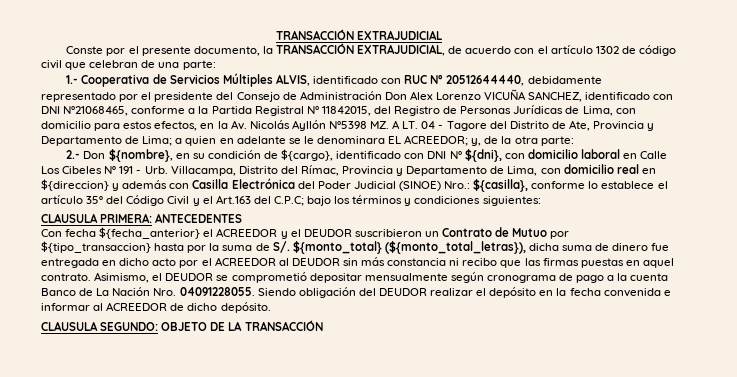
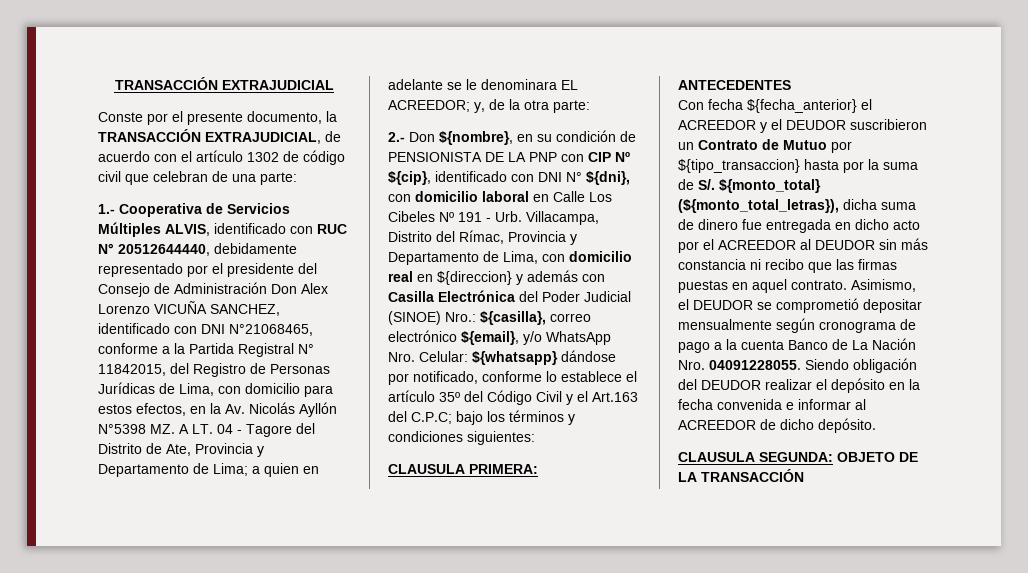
[281,149,334,161] ${cargo}, -> [388,152,630,162] [388,171,431,185] PENSIONISTA DE LA PNP con CIP Nº ${cip},
(529, 185) none -> [550,313,591,322] [388,330,611,345] [388,350,616,365] [388,371,478,385] correo electrónico ${email}, y/o WhatsApp Nro. Celular: ${whatsapp} dándose por notificado,
[100,322,159,331] SEGUNDO: -> [759,452,833,462] SEGUNDA:

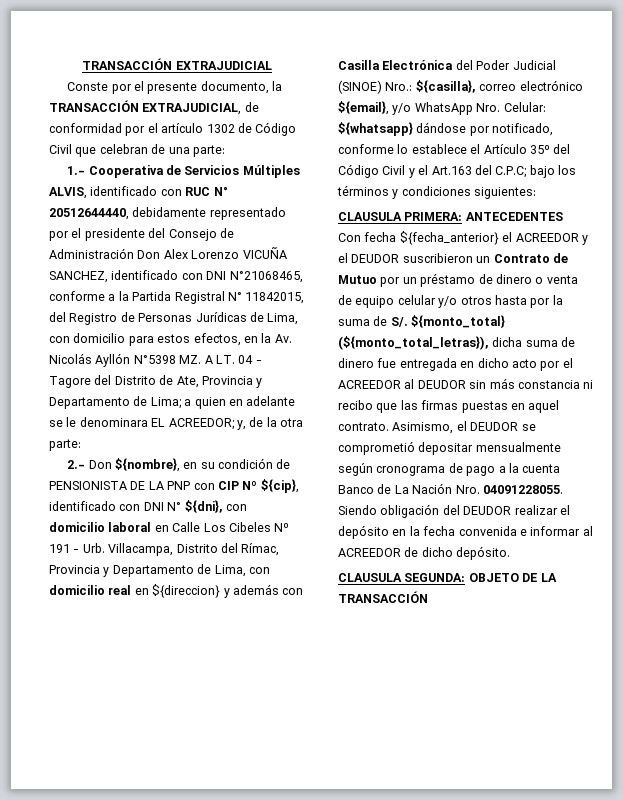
[98,151,177,162] acuerdo con -> [49,123,146,136] conformidad por
[303,150,345,165] [98,171,121,182] código civil -> [255,122,297,136] [49,144,72,154] Código Civil
[388,390,435,402] artículo -> [483,144,527,154] Artículo
[678,159,800,173] ${tipo_transaccion} -> [402,273,578,287] [338,295,492,308] un préstamo de dinero o venta de equipo celular y/o otros

